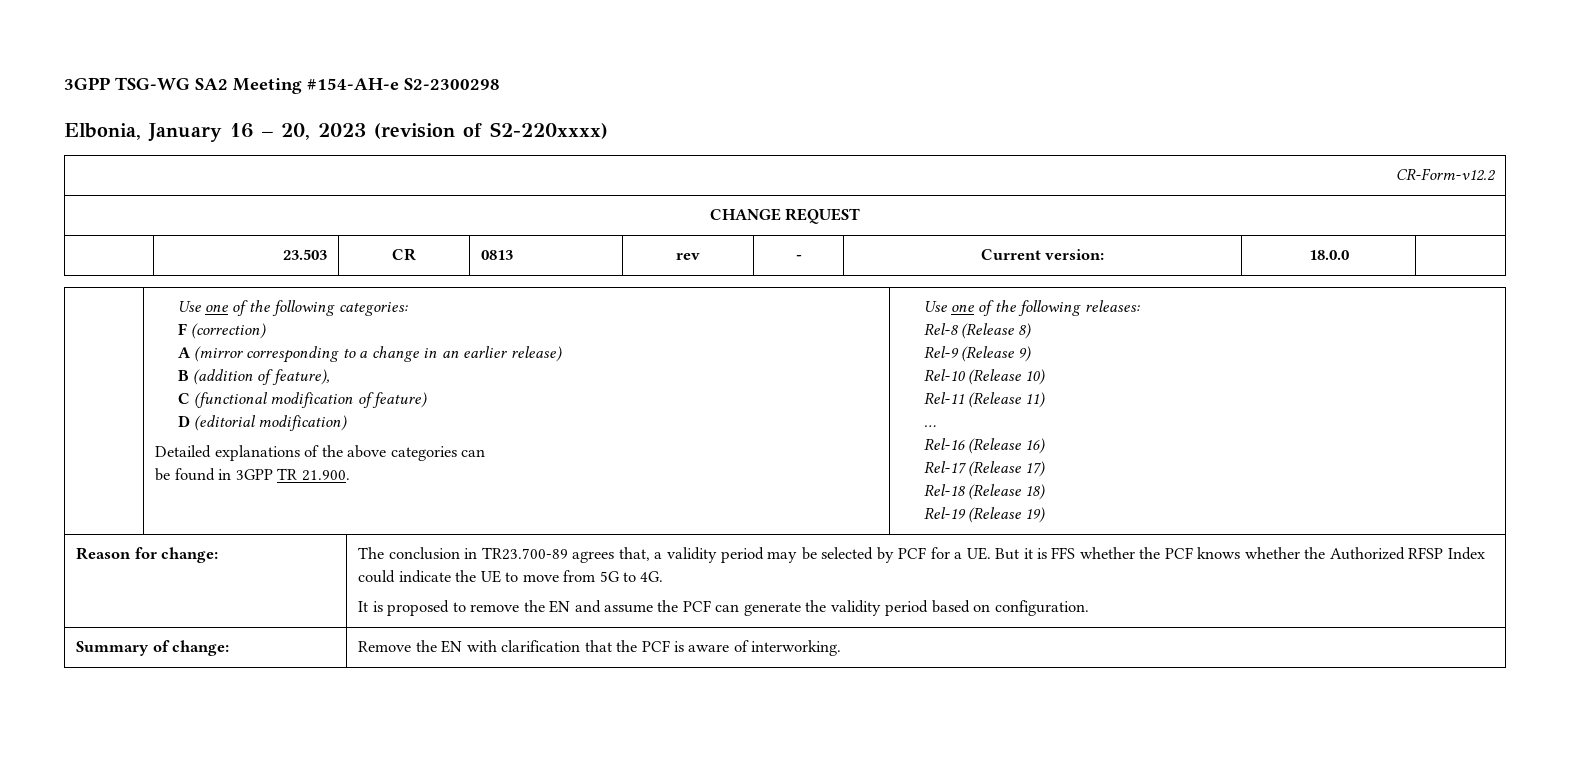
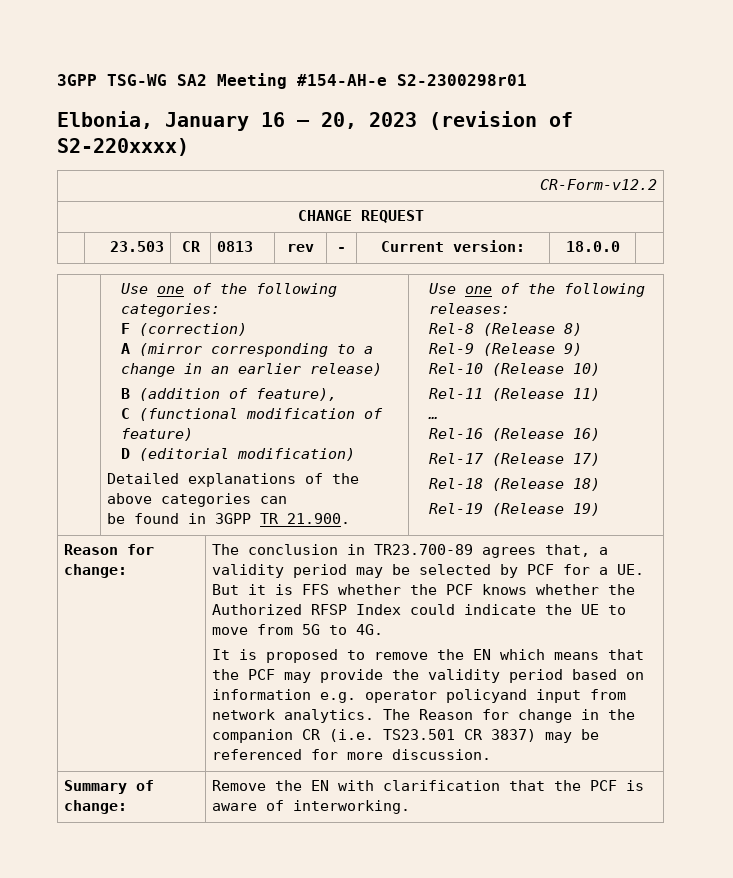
[404,78,500,90] S2-2300298 -> [397,74,527,86] S2-2300298r01
[574,600,801,616] and assume the PCF can generate -> [499,649,644,660] [211,669,383,683] which means that the PCF may provide
[994,600,1089,616] configuration. -> [211,689,626,703] [211,709,635,723] [211,729,599,743] [211,749,491,760] information e.g. operator policyand input from network analytics. The Reason for change in the companion CR (i.e. TS23.501 CR 3837) may be referenced for more discussion.

